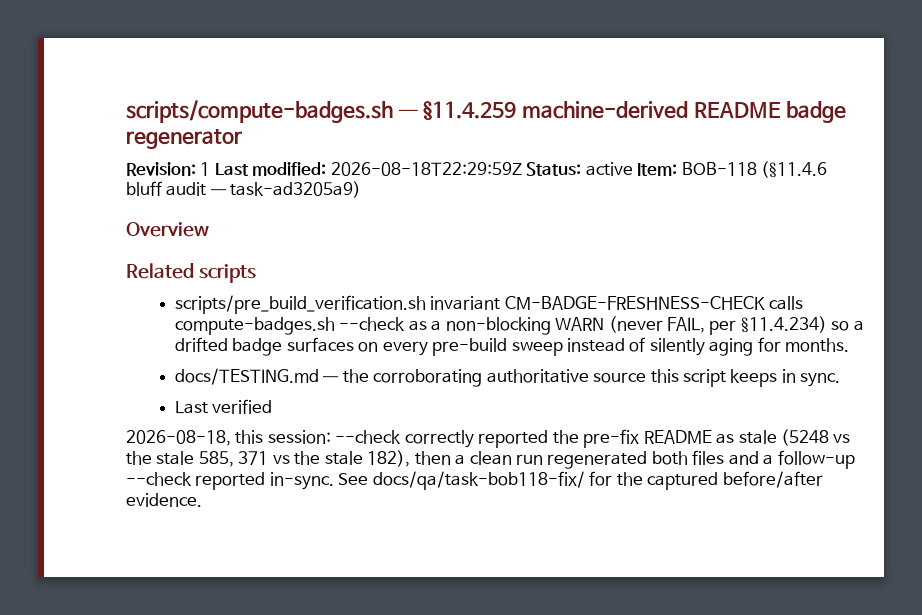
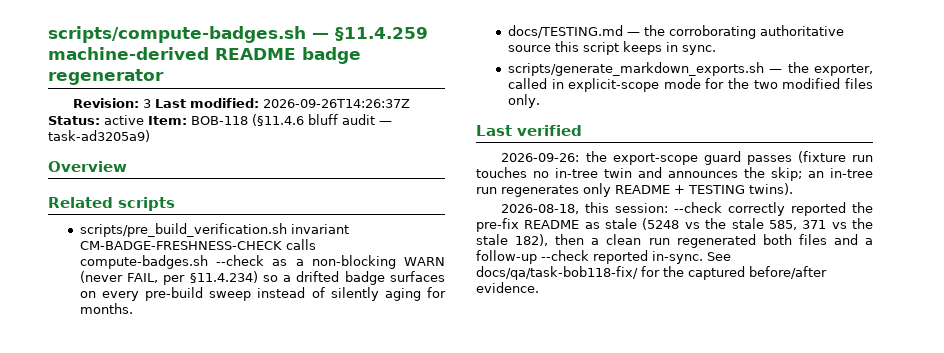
[200,162,211,176] 1 -> [143,99,152,108] 3
[330,162,522,176] 2026-08-18T22:29:59Z -> [263,99,411,108] 2026-09-26T14:26:37Z
[174,399,273,414] Last verified -> [507,62,873,76] [507,78,873,92] [507,94,540,108] [476,125,582,136] [501,151,873,165] [476,167,873,181] [476,183,793,197] scripts/generate_markdown_exports.sh — the exporter, called in explicit-scope mode for the two modified files only. // Last verified // 2026-09-26: the export-scope guard passes (fixture run touches no in-tree twin and announces the skip; an in-tree run regenerates only README + TESTING twins).

